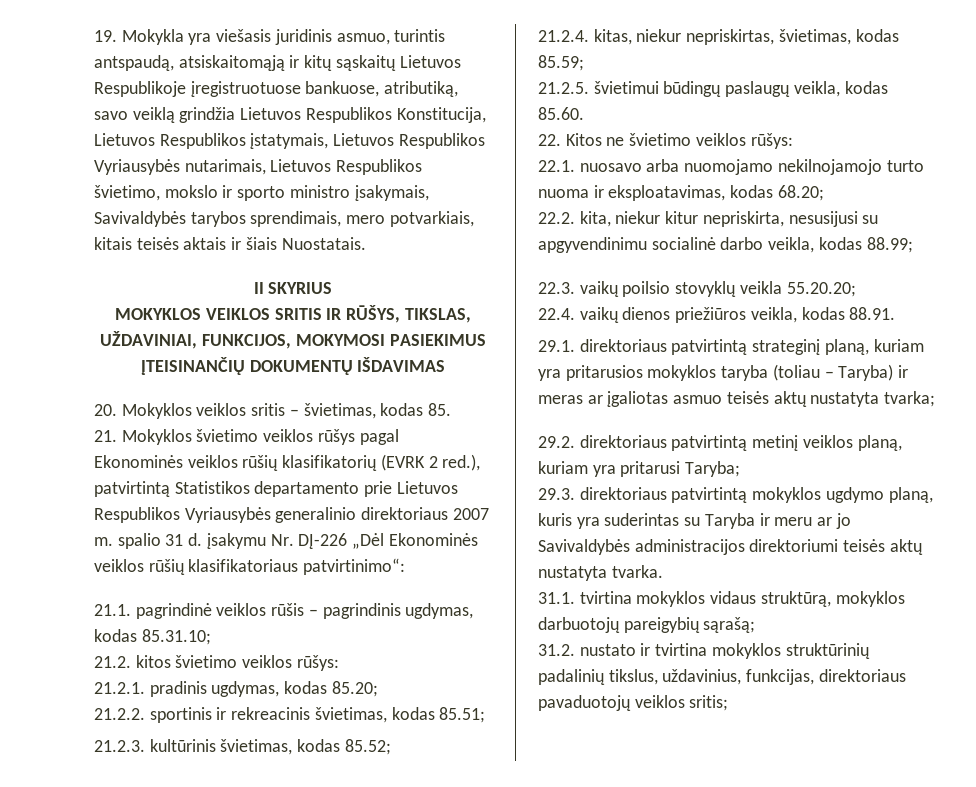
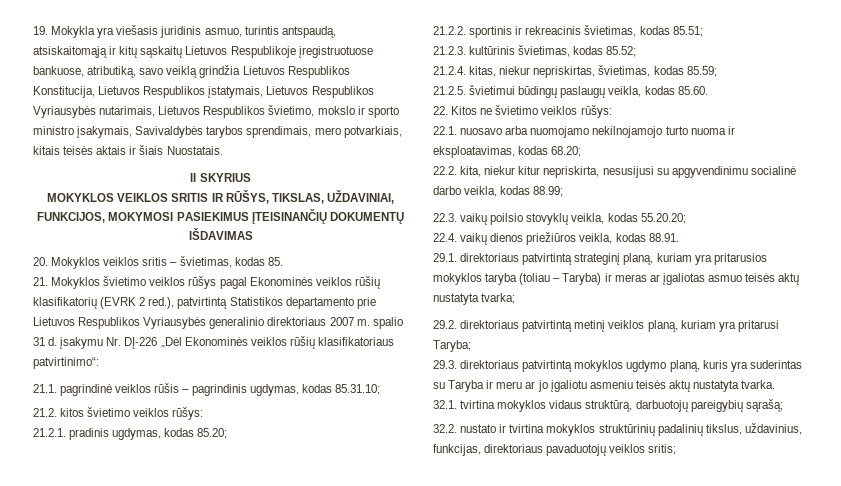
[739,281,782,294] veikla -> [571,213,638,224] veikla, kodas
[538,539,839,555] Savivaldybės administracijos direktoriumi -> [550,380,633,392] įgaliotu asmeniu
[538,592,575,604] 31.1. -> [433,400,457,409] 32.1.
[835,591,905,607] mokyklos -> (633, 406) none
[538,644,575,656] 31.2. -> [433,424,457,433] 32.2.

